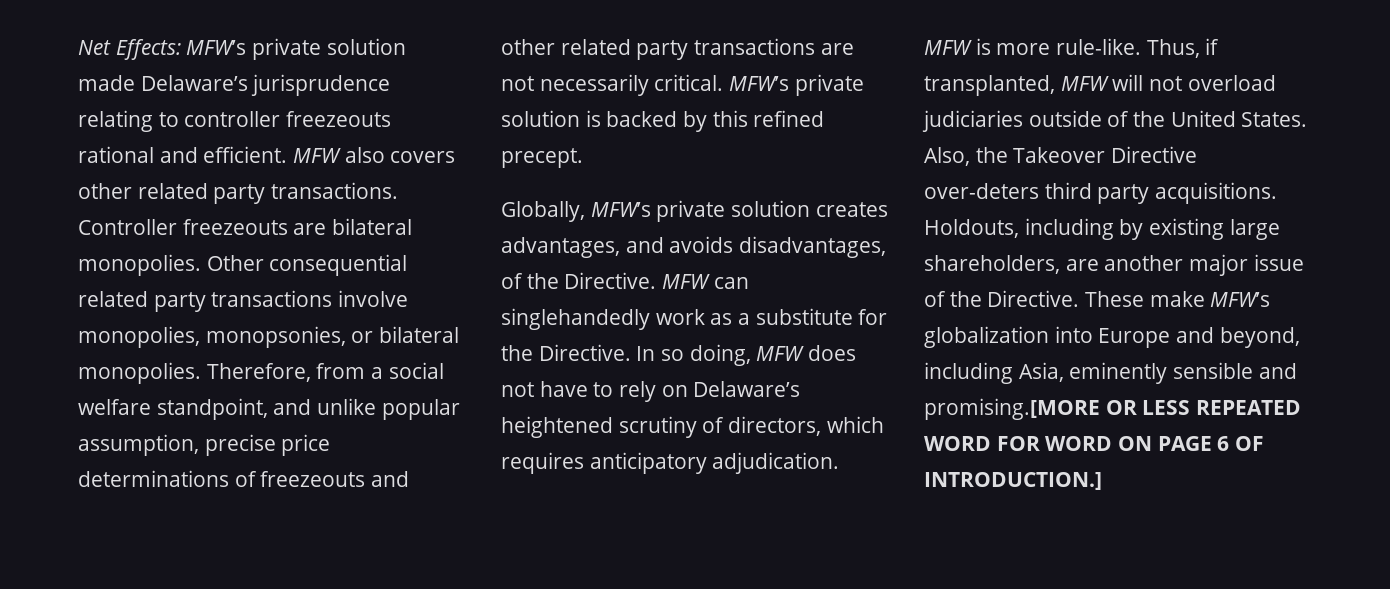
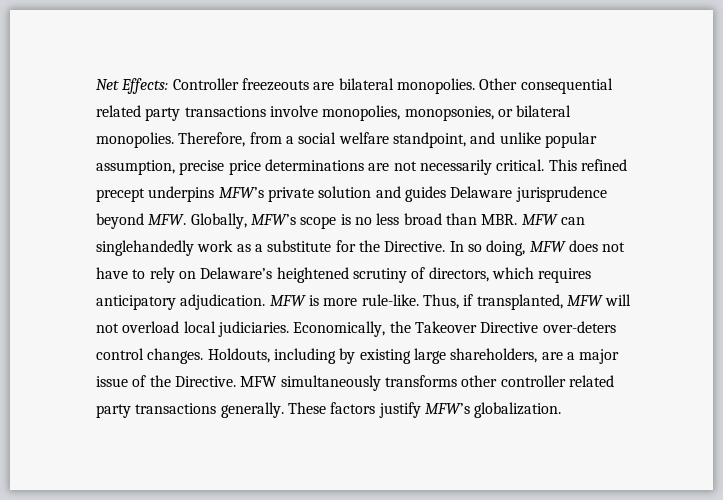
[186,38,406,60] [78,74,391,96] [78,110,392,132] [78,146,456,163] [78,182,399,204] MFW’s private solution made Delaware’s jurisprudence relating to controller freezeouts rational and efficient. MFW also covers other related party transactions. -> (169, 86) none
[234,471,410,487] [501,38,854,60] [501,74,864,96] [501,110,825,132] [501,148,583,168] [501,200,888,222] [501,236,887,258] [501,272,657,289] of freezeouts and other related party transactions are not necessarily critical. MFW’s private solution is backed by this refined precept. // Globally, MFW’s private solution creates advantages, and avoids disadvantages, of the Directive. -> [368,159,627,175] [96,186,607,202] [96,213,518,229] are not necessarily critical. This refined precept underpins MFW’s private solution and guides Delaware jurisprudence beyond MFW. Globally, MFW’s scope is no less broad than MBR.
[922,110,1308,132] [924,147,970,166] judiciaries outside of the United States. Also, -> [183,321,386,337] local judiciaries. Economically,
[1044,182,1278,204] third party acquisitions. -> [96,348,204,364] control changes.
[1104,255,1184,271] another -> [566,352,575,360] a
[1085,291,1271,307] [924,326,1300,348] [924,362,1297,384] [924,398,1302,420] [924,436,1265,451] [924,472,1102,490] These make MFW’s globalization into Europe and beyond, including Asia, eminently sensible and promising.[MORE OR LESS REPEATED WORD FOR WORD ON PAGE 6 OF INTRODUCTION.] -> [240,375,614,391] [96,402,562,418] MFW simultaneously transforms other controller related party transactions generally. These factors justify MFW’s globalization.

